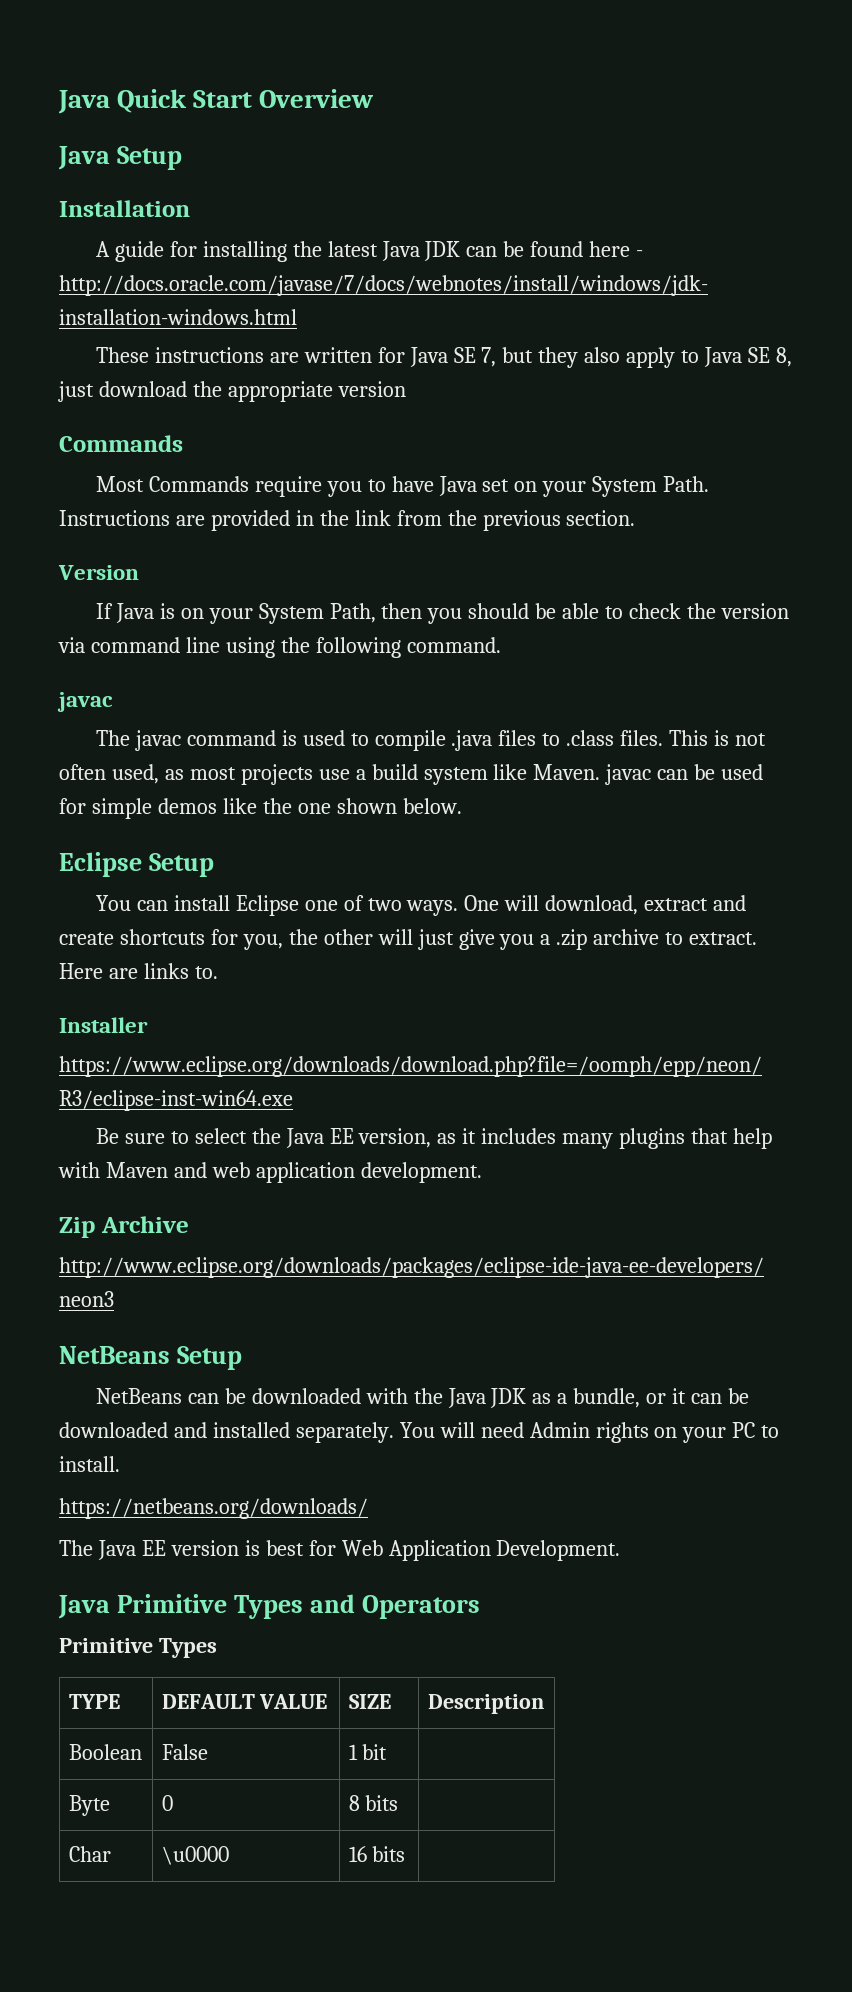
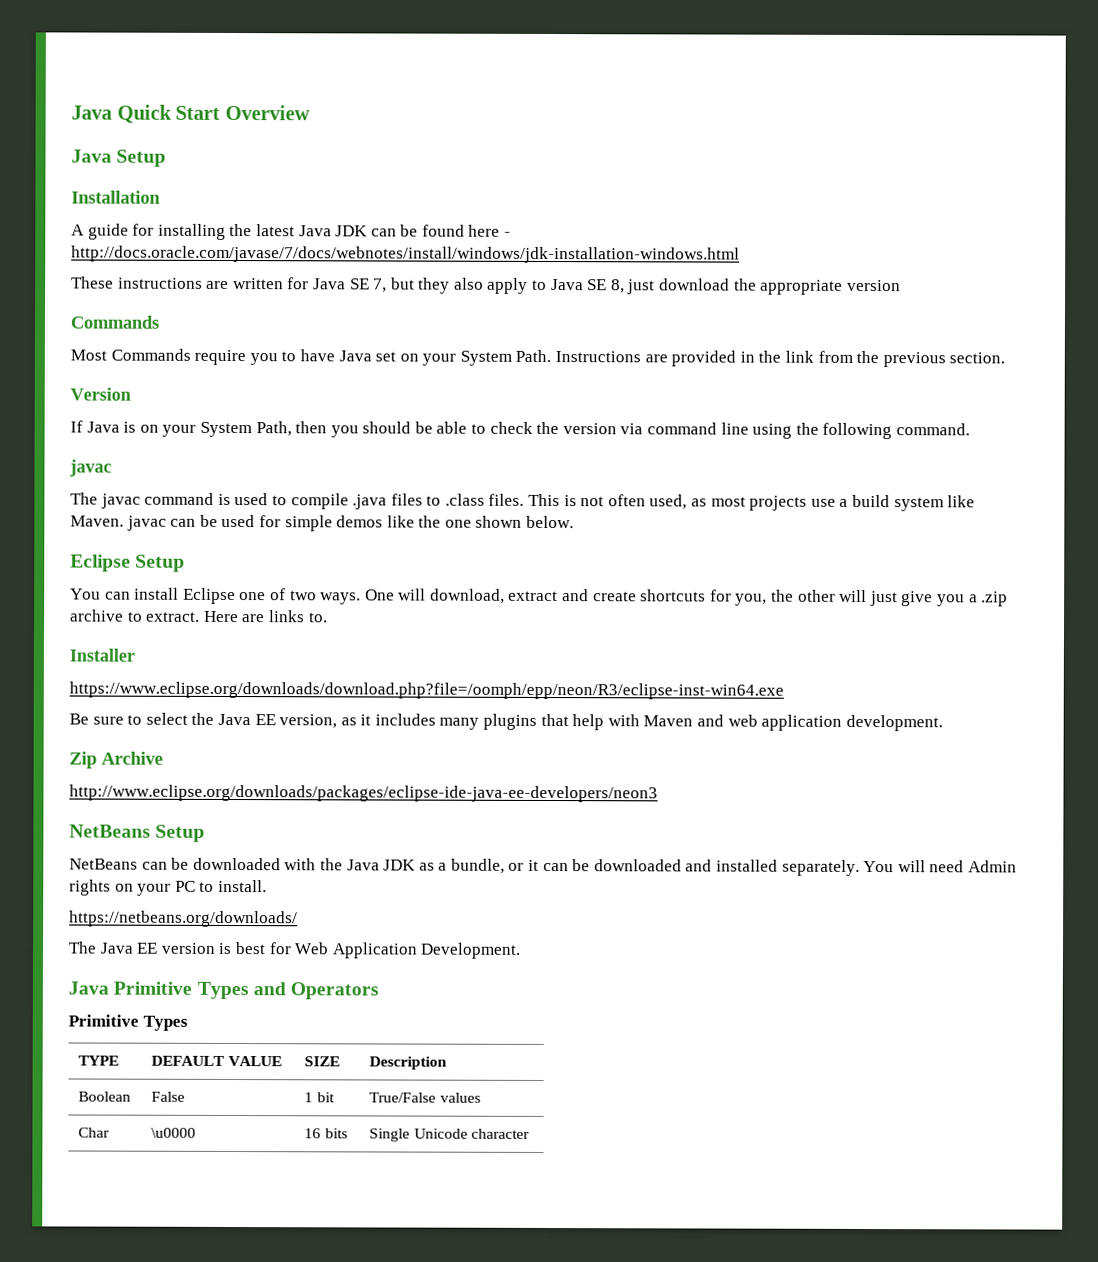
[68,1795,110,1816] [161,1795,173,1811] [348,1795,399,1811] // Byte | 0 | 8 bits | -> [369,1092,481,1103] True/False values
(406, 1854) none -> [369,1128,530,1142] Single Unicode character

